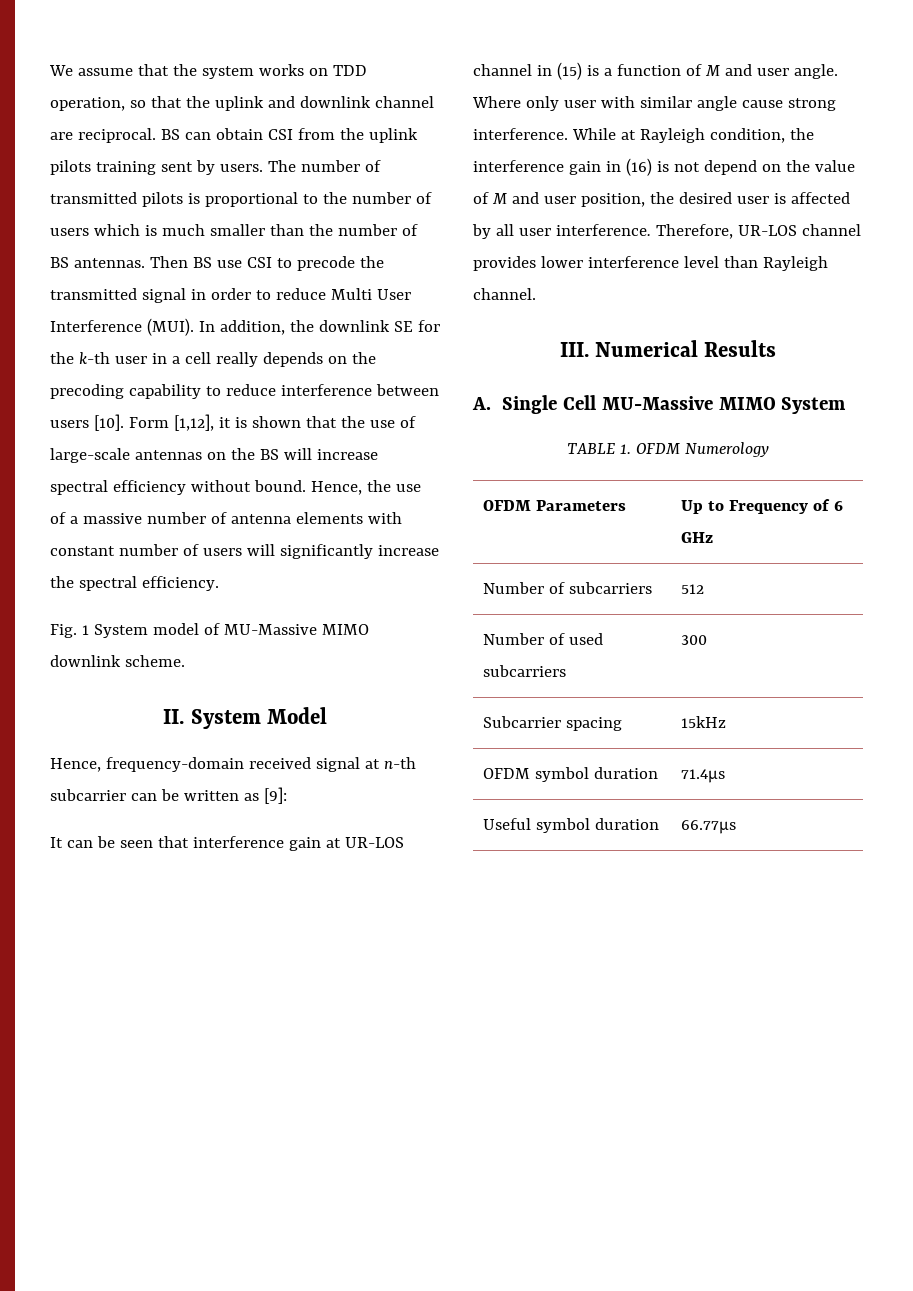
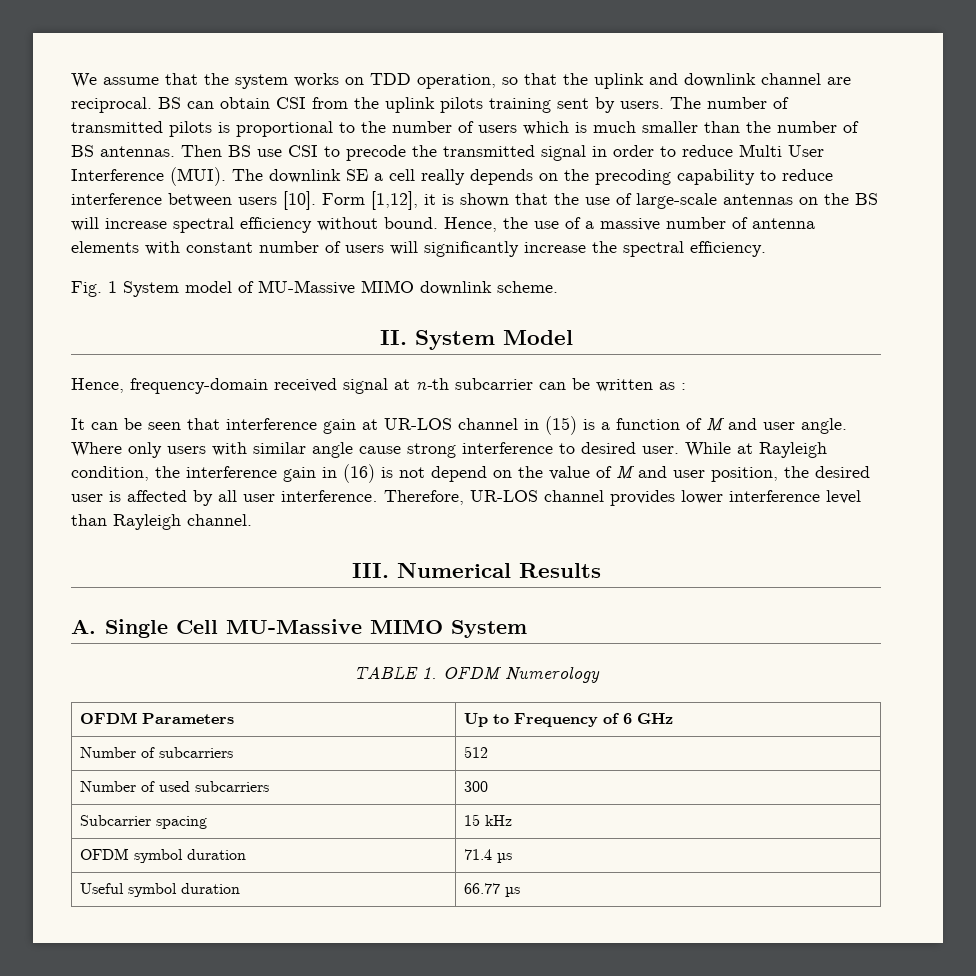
[198,320,440,335] [50,352,167,364] In addition, the downlink SE for the k-th user in -> [232,169,368,183] The downlink SE
[263,787,287,804] [9]: -> [681,383,686,390] :
[563,100,596,108] user -> [167,446,206,454] users
[473,128,568,140] interference. -> [462,442,679,454] interference to desired user.
[681,716,727,728] 15kHz -> [463,814,512,826] 15 kHz
[681,769,726,783] 71.4µs -> [463,849,512,863] 71.4 µs
[681,820,737,834] 66.77µs -> [463,883,520,897] 66.77 µs

